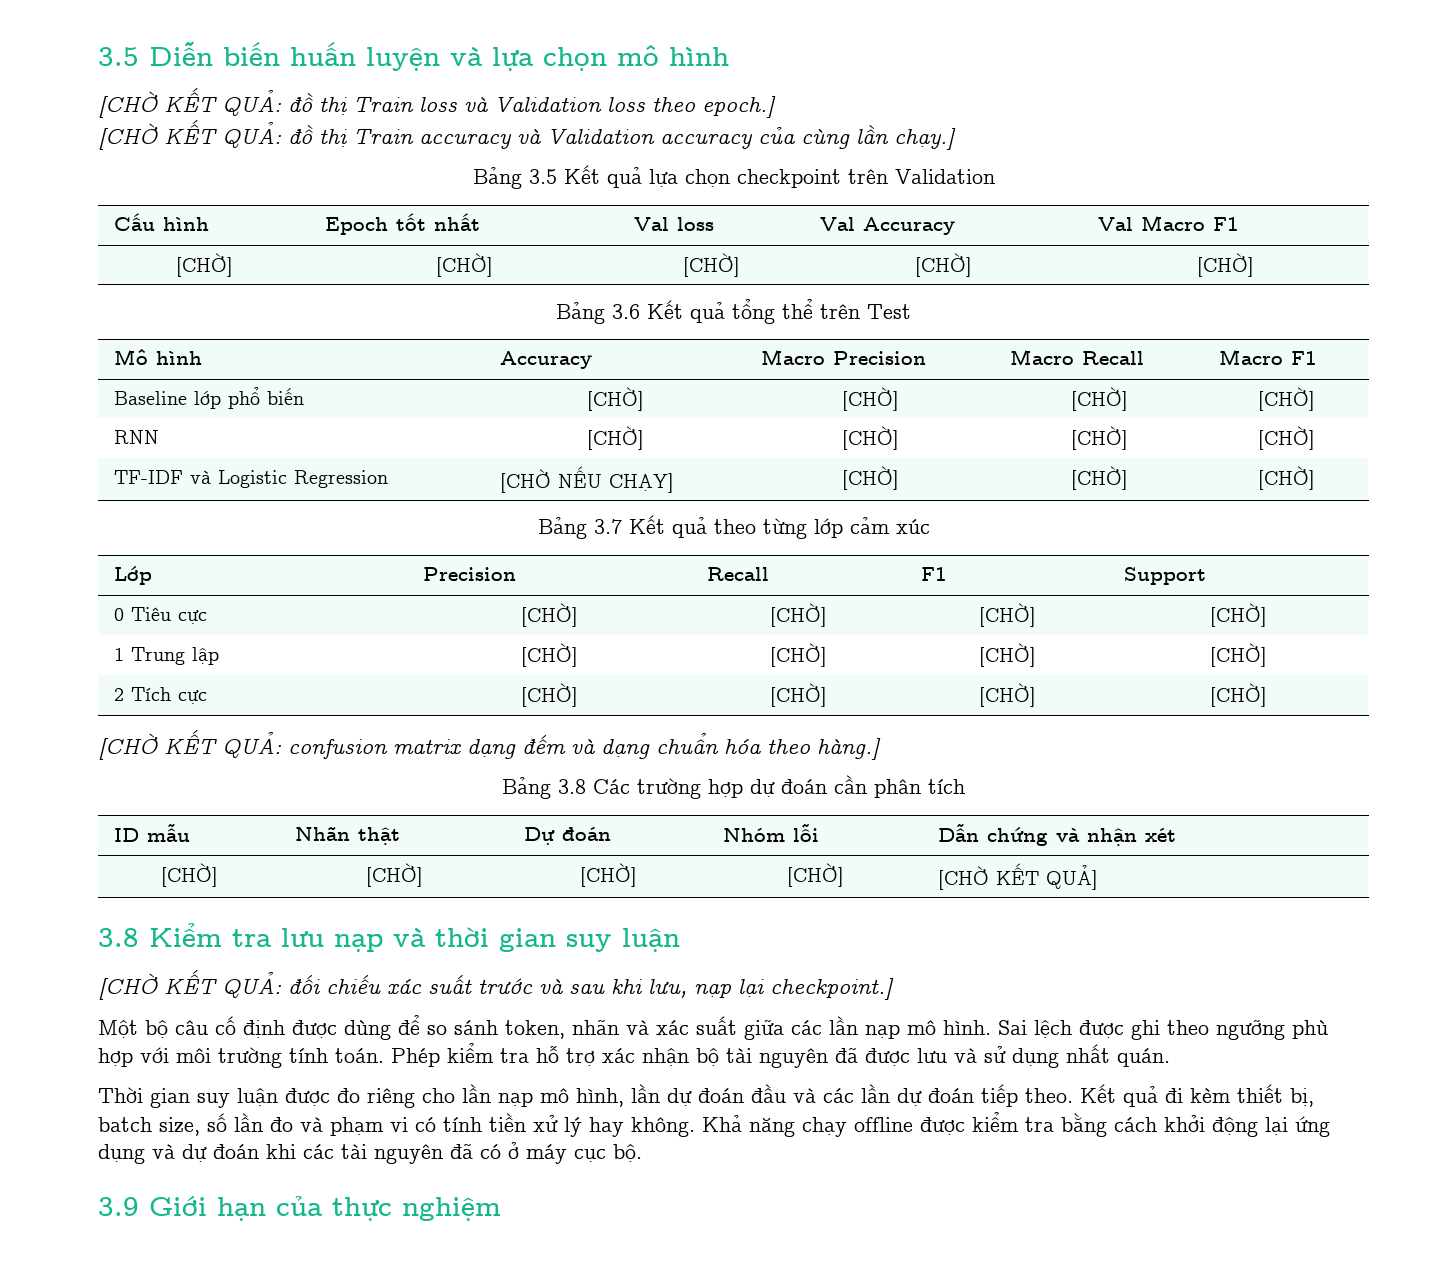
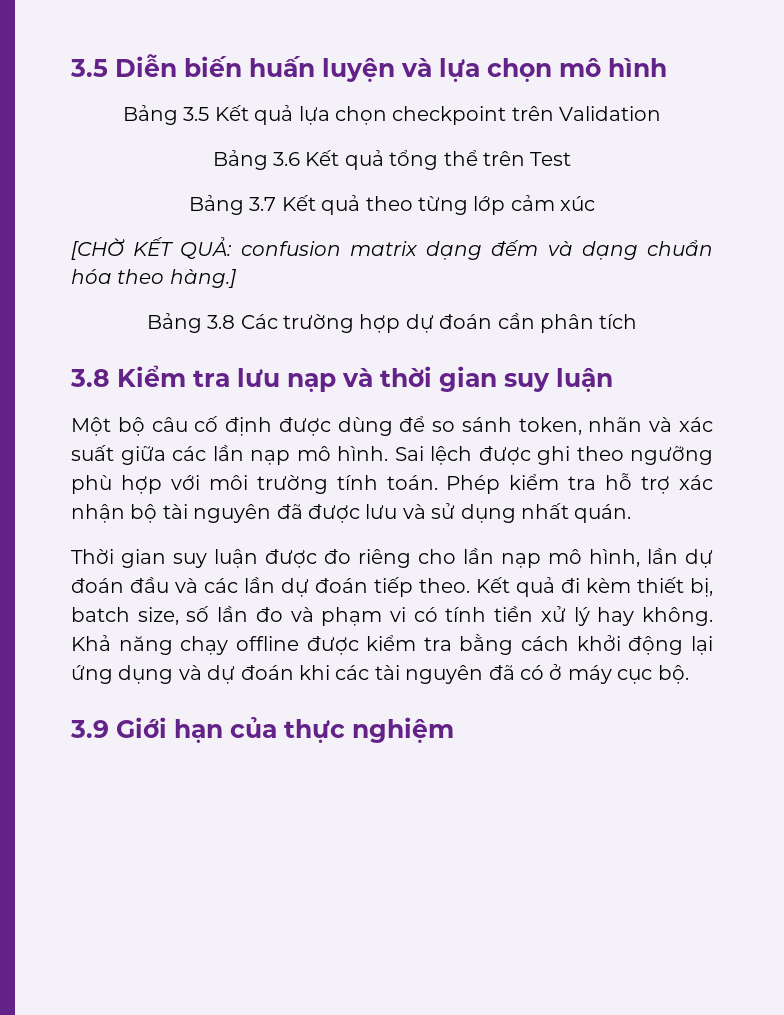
[98,88,776,118] [98,120,956,150] // [CHỜ KẾT QUẢ: đồ thị Train loss và Validation loss theo epoch.] // [CHỜ KẾT QUẢ: đồ thị Train accuracy và Validation accuracy của cùng lần chạy.] -> (667, 67) none
[114,213,210,231] [325,213,481,235] [634,217,715,231] [820,217,956,235] [1098,215,1240,231] [175,253,233,277] [435,253,493,277] [683,253,740,277] [915,253,972,277] [1197,253,1254,277] // Cấu hình | Epoch tốt nhất | Val loss | Val Accuracy | Val Macro F1 // [CHỜ] | [CHỜ] | [CHỜ] | [CHỜ] | [CHỜ] -> (662, 113) none
[114,349,203,365] [500,351,593,369] [761,349,927,365] [1010,349,1145,365] [1219,349,1318,365] [114,387,305,409] [586,387,644,411] [841,387,899,411] [1070,387,1128,411] [1257,387,1315,411] [114,430,160,444] [586,426,644,450] [841,426,899,450] [1070,426,1128,450] [1257,426,1315,450] [114,470,389,488] [500,466,675,493] [841,466,899,490] [1070,466,1128,490] [1257,466,1315,490] // Mô hình | Accuracy | Macro Precision | Macro Recall | Macro F1 // Baseline lớp phổ biến | [CHỜ] | [CHỜ] | [CHỜ] | [CHỜ] // RNN | [CHỜ] | [CHỜ] | [CHỜ] | [CHỜ] // TF-IDF và Logistic Regression | [CHỜ NẾU CHẠY] | [CHỜ] | [CHỜ] | [CHỜ] -> (572, 159) none
[114,566,153,585] [423,567,517,581] [707,567,770,581] [921,567,948,581] [1124,567,1207,585] [114,607,208,624] [521,603,578,627] [770,603,827,627] [978,603,1036,627] [1210,603,1267,627] [114,647,220,665] [521,643,578,667] [770,643,827,667] [978,643,1036,667] [1210,643,1267,667] [114,687,208,704] [521,683,578,707] [770,683,827,707] [978,683,1036,707] [1210,683,1267,707] // Lớp | Precision | Recall | F1 | Support // 0 Tiêu cực | [CHỜ] | [CHỜ] | [CHỜ] | [CHỜ] // 1 Trung lập | [CHỜ] | [CHỜ] | [CHỜ] | [CHỜ] // 2 Tích cực | [CHỜ] | [CHỜ] | [CHỜ] | [CHỜ] -> (596, 203) none
[114,823,191,842] [295,826,401,845] [524,827,612,845] [723,823,820,842] [938,823,1177,846] [160,863,218,887] [365,863,423,887] [579,863,637,887] [786,863,844,887] [938,863,1099,890] // ID mẫu | Nhãn thật | Dự đoán | Nhóm lỗi | Dẫn chứng và nhận xét // [CHỜ] | [CHỜ] | [CHỜ] | [CHỜ] | [CHỜ KẾT QUẢ] -> (638, 321) none
[98,970,894,1000] // [CHỜ KẾT QUẢ: đối chiếu xác suất trước và sau khi lưu, nạp lại checkpoint.] -> (613, 380) none

